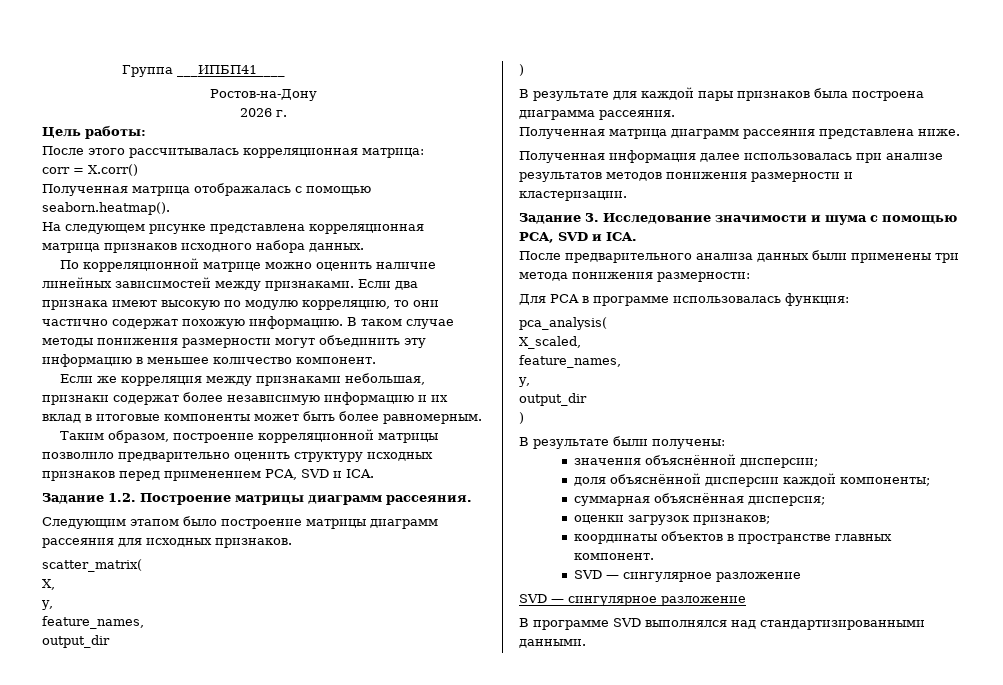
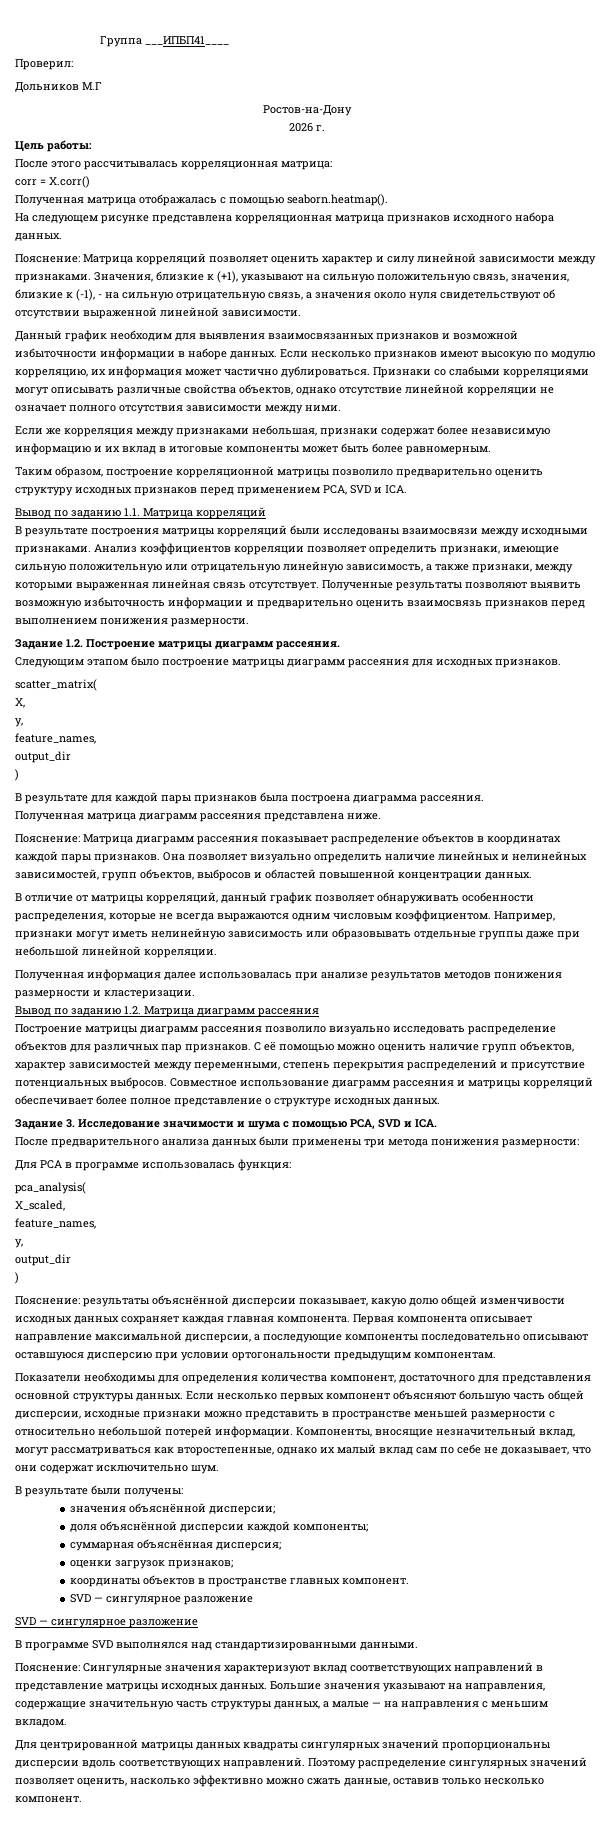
(286, 71) none -> [15,59,73,70] [15,82,102,92] // Проверил: // Дольников М.Г
[60,258,437,272] [42,277,418,291] [42,300,108,310] По корреляционной матрице можно оценить наличие линейных зависимостей между признаками. Если два признака -> [15,253,596,265] [15,271,569,283] [15,289,555,301] [15,307,301,319] [15,330,518,342] [15,348,437,360] Пояснение: Матрица корреляций позволяет оценить характер и силу линейной зависимости между признаками. Значения, близкие к (+1), указывают на сильную положительную связь, значения, близкие к (-1), - на сильную отрицательную связь, а значения около нуля свидетельствуют об отсутствии выраженной линейной зависимости. // Данный график необходим для выявления взаимосвязанных признаков и возможной избыточности информации в наборе данных. Если несколько признаков
[394,300,439,307] [42,316,454,329] [42,335,426,348] [42,354,376,367] то они частично содержат похожую информацию. В таком случае методы понижения размерности могут объединить эту информацию в меньшее количество компонент. -> [91,366,589,378] [15,384,554,396] [15,405,341,414] их информация может частично дублироваться. Признаки со слабыми корреляциями могут описывать различные свойства объектов, однако отсутствие линейной корреляции не означает полного отсутствия зависимости между ними.
(374, 473) none -> [15,507,266,519] [15,525,588,537] [15,543,559,555] [15,561,573,573] [15,579,581,591] [15,597,585,609] [15,618,249,627] // Вывод по заданию 1.1. Матрица корреляций // В результате построения матрицы корреляций были исследованы взаимосвязи между исходными признаками. Анализ коэффициентов корреляции позволяет определить признаки, имеющие сильную положительную или отрицательную линейную зависимость, а также признаки, между которыми выраженная линейная связь отсутствует. Полученные результаты позволяют выявить возможную избыточность информации и предварительно оценить взаимосвязь признаков перед выполнением понижения размерности.
(960, 132) none -> [15,833,561,845] [15,851,587,863] [15,869,532,881] [15,892,534,904] [15,910,555,922] [15,928,580,940] [15,946,217,958] // Пояснение: Матрица диаграмм рассеяния показывает распределение объектов в координатах каждой пары признаков. Она позволяет визуально определить наличие линейных и нелинейных зависимостей, групп объектов, выбросов и областей повышенной концентрации данных. // В отличие от матрицы корреляций, данный график позволяет обнаруживать особенности распределения, которые не всегда выражаются одним числовым коэффициентом. Например, признаки могут иметь нелинейную зависимость или образовывать отдельные группы даже при небольшой линейной корреляции.
(627, 196) none -> [15,1006,319,1017] [15,1024,556,1035] [15,1041,574,1053] [15,1059,585,1071] [15,1077,593,1089] [15,1095,440,1107] // Вывод по заданию 1.2. Матрица диаграмм рассеяния // Построение матрицы диаграмм рассеяния позволило визуально исследовать распределение объектов для различных пар признаков. С её помощью можно оценить наличие групп объектов, характер зависимостей между переменными, степень перекрытия распределений и присутствие потенциальных выбросов. Совместное использование диаграмм рассеяния и матрицы корреляций обеспечивает более полное представление о структуре исходных данных.
(524, 418) none -> [15,1295,565,1307] [15,1314,532,1325] [15,1331,588,1343] [15,1352,496,1361] [15,1372,591,1384] [15,1390,584,1402] [15,1408,555,1420] [15,1426,575,1438] [15,1444,591,1456] [15,1465,219,1474] // Пояснение: результаты объяснённой дисперсии показывает, какую долю общей изменчивости исходных данных сохраняет каждая главная компонента. Первая компонента описывает направление максимальной дисперсии, а последующие компоненты последовательно описывают оставшуюся дисперсию при условии ортогональности предыдущим компонентам. // Показатели необходимы для определения количества компонент, достаточного для представления основной структуры данных. Если несколько первых компонент объясняют большую часть общей дисперсии, исходные признаки можно представить в пространстве меньшей размерности с относительно небольшой потерей информации. Компоненты, вносящие незначительный вклад, могут рассматриваться как второстепенные, однако их малый вклад сам по себе не доказывает, что они содержат исключительно шум.
(586, 643) none -> [15,1662,543,1674] [15,1681,545,1692] [15,1701,548,1710] [15,1719,67,1727] [15,1739,550,1751] [15,1757,587,1769] [15,1775,544,1787] [15,1796,82,1803] // Пояснение: Сингулярные значения характеризуют вклад соответствующих направлений в представление матрицы исходных данных. Большие значения указывают на направления, содержащие значительную часть структуры данных, а малые — на направления с меньшим вкладом. // Для центрированной матрицы данных квадраты сингулярных значений пропорциональны дисперсии вдоль соответствующих направлений. Поэтому распределение сингулярных значений позволяет оценить, насколько эффективно можно сжать данные, оставив только несколько компонент.

